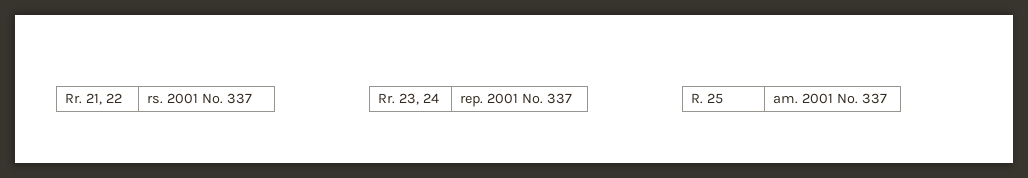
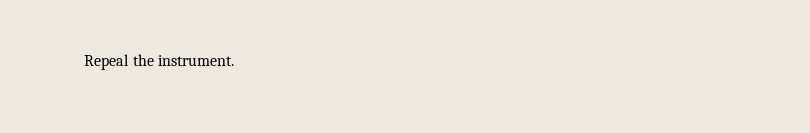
[64,93,122,105] [146,93,252,104] [377,93,439,105] [459,93,572,107] [690,93,723,104] [772,93,887,104] Rr. 21, 22 | rs. 2001 No. 337 // Rr. 23, 24 | rep. 2001 No. 337 // R. 25 | am. 2001 No. 337 -> [84,54,234,70] Repeal the instrument.

